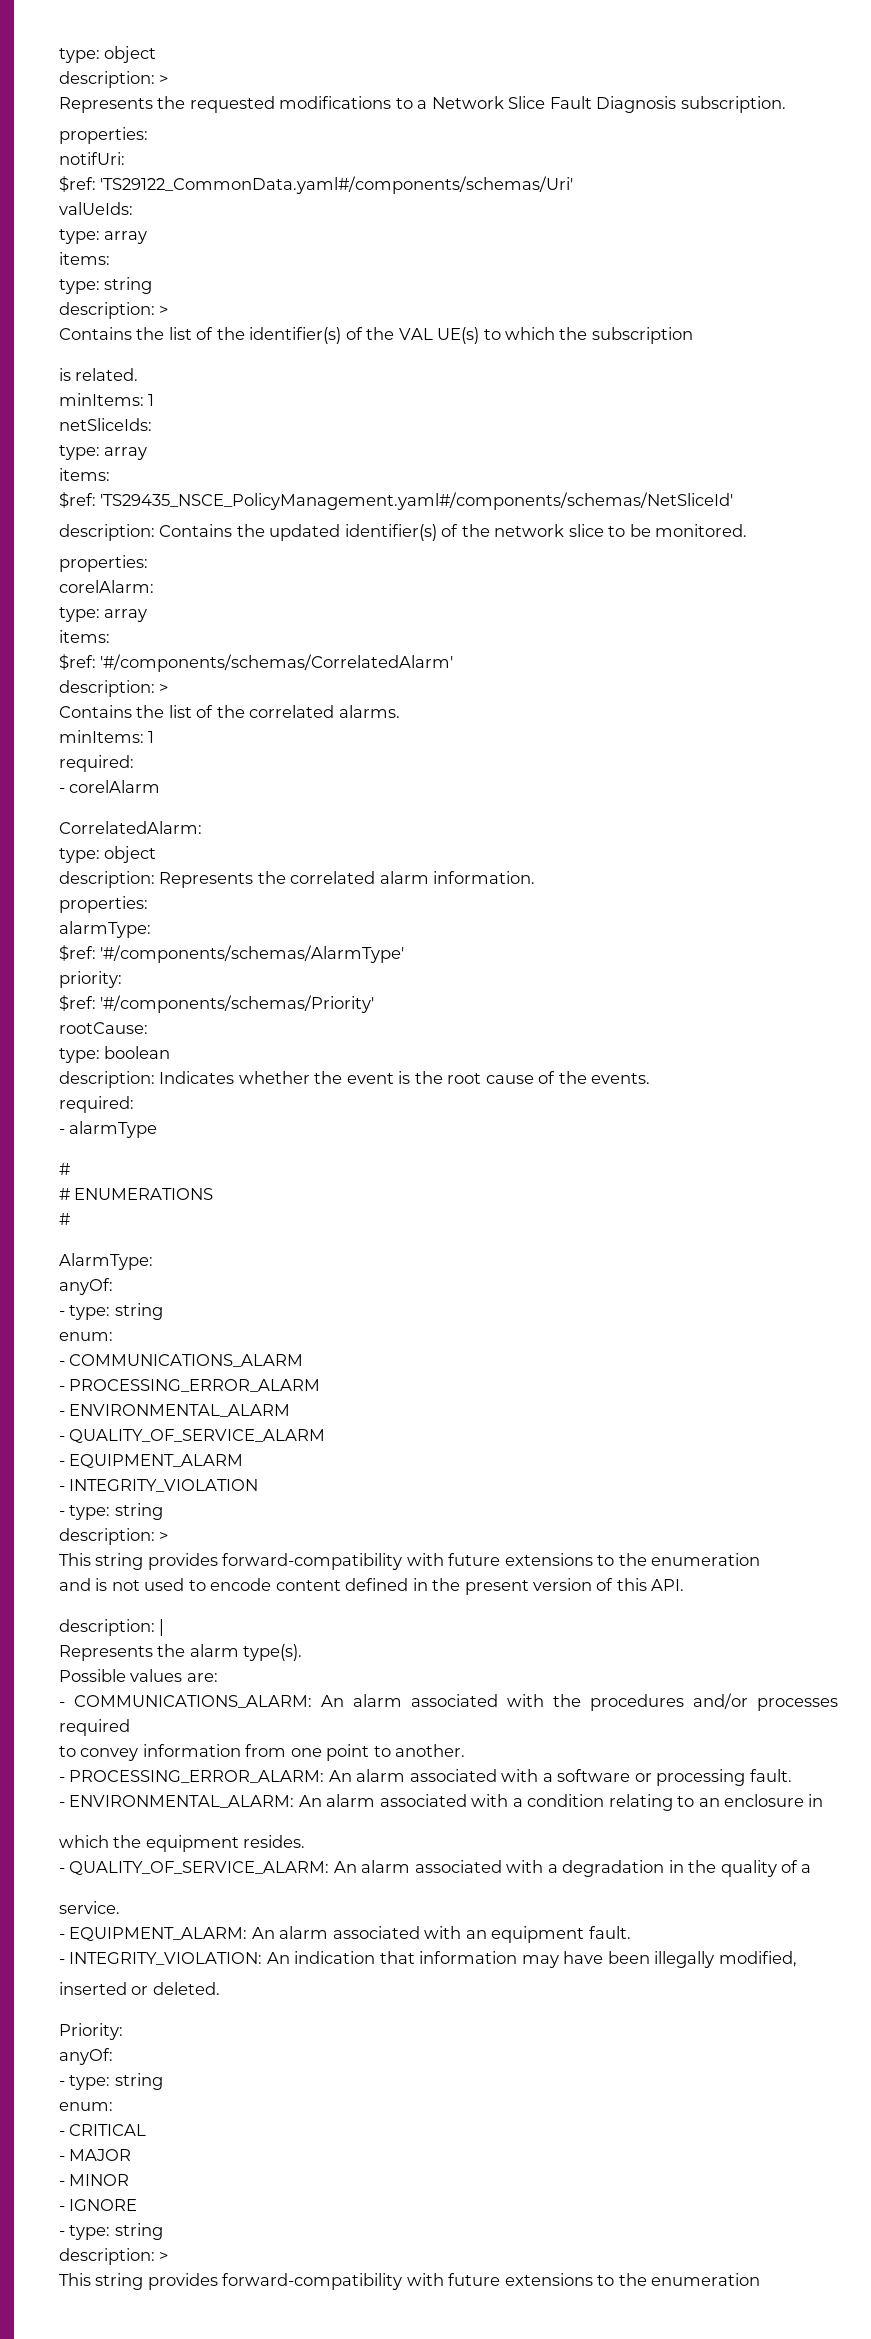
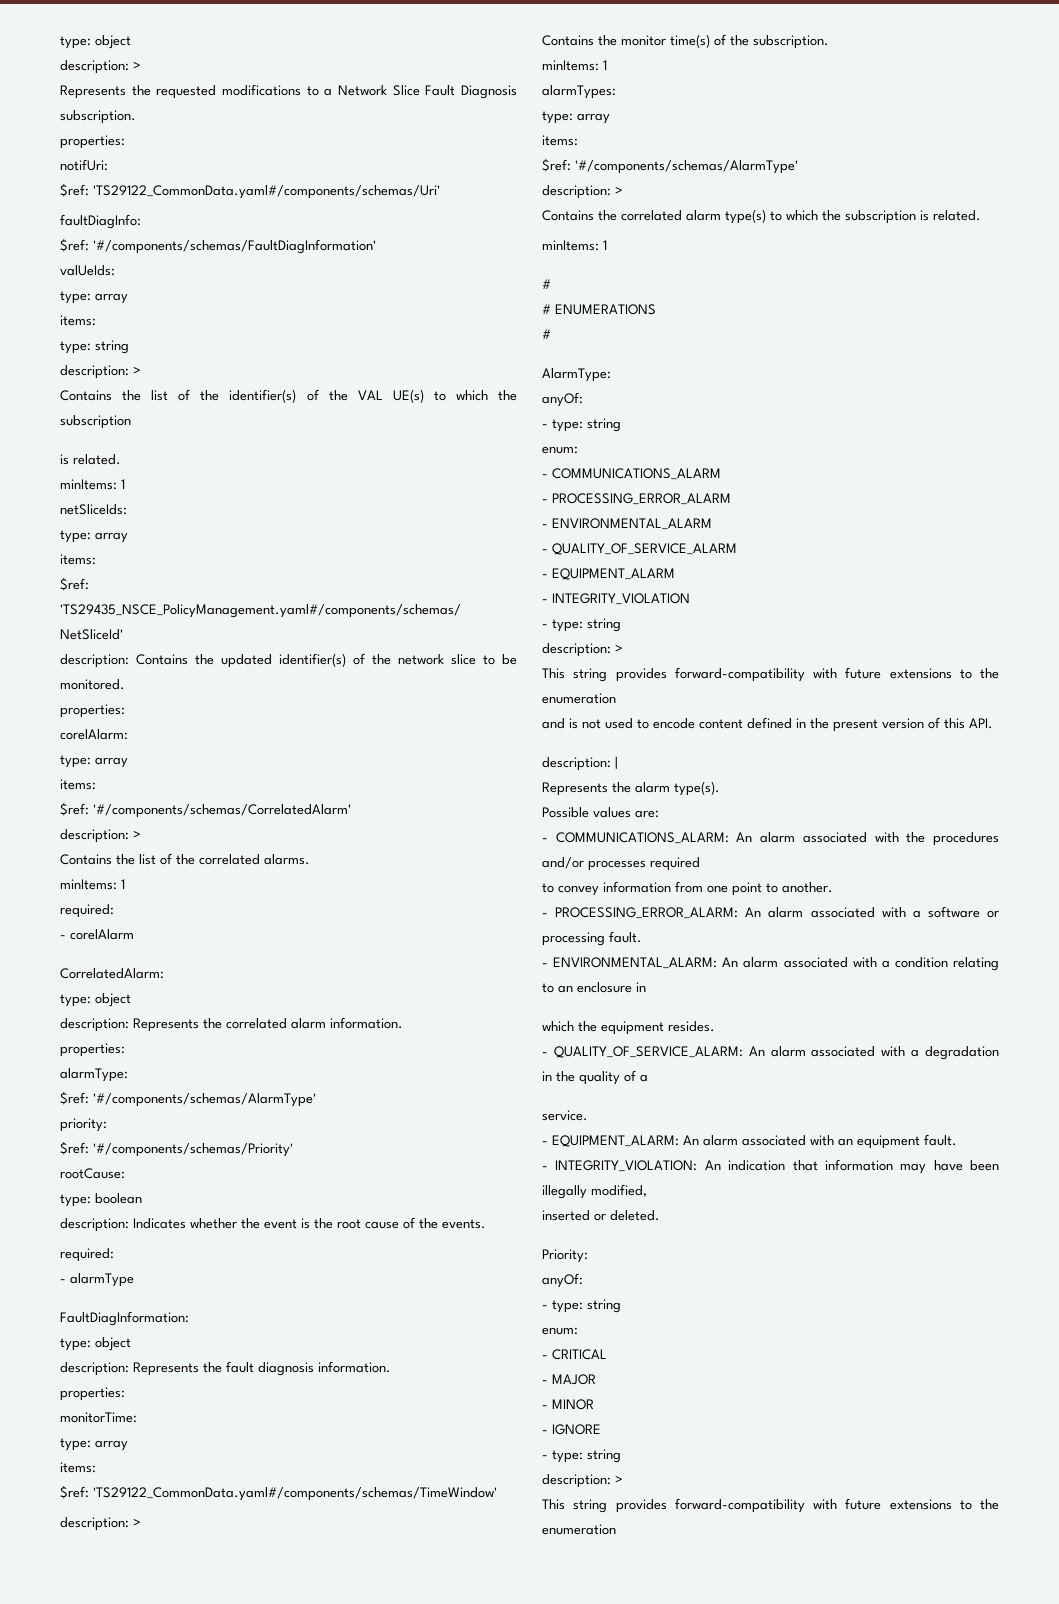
(574, 185) none -> [60,214,141,229] [60,238,376,254] // faultDiagInfo: // $ref: '#/components/schemas/FaultDiagInformation'
(158, 1129) none -> [60,1311,189,1326] [60,1337,131,1351] [60,1361,391,1376] [60,1387,125,1401] [60,1412,137,1423] [60,1438,128,1451] [60,1462,96,1473] [60,1485,497,1501] [60,1517,141,1531] [542,34,829,49] [542,60,607,71] [542,85,616,99] [542,111,610,124] [542,135,578,146] [542,158,798,174] [542,185,623,199] [542,209,981,224] [542,240,607,251] // FaultDiagInformation: // type: object // description: Represents the fault diagnosis information. // properties: // monitorTime: // type: array // items: // $ref: 'TS29122_CommonData.yaml#/components/schemas/TimeWindow' // description: > // Contains the monitor time(s) of the subscription. // minItems: 1 // alarmTypes: // type: array // items: // $ref: '#/components/schemas/AlarmType' // description: > // Contains the correlated alarm type(s) to which the subscription is related. // minItems: 1

